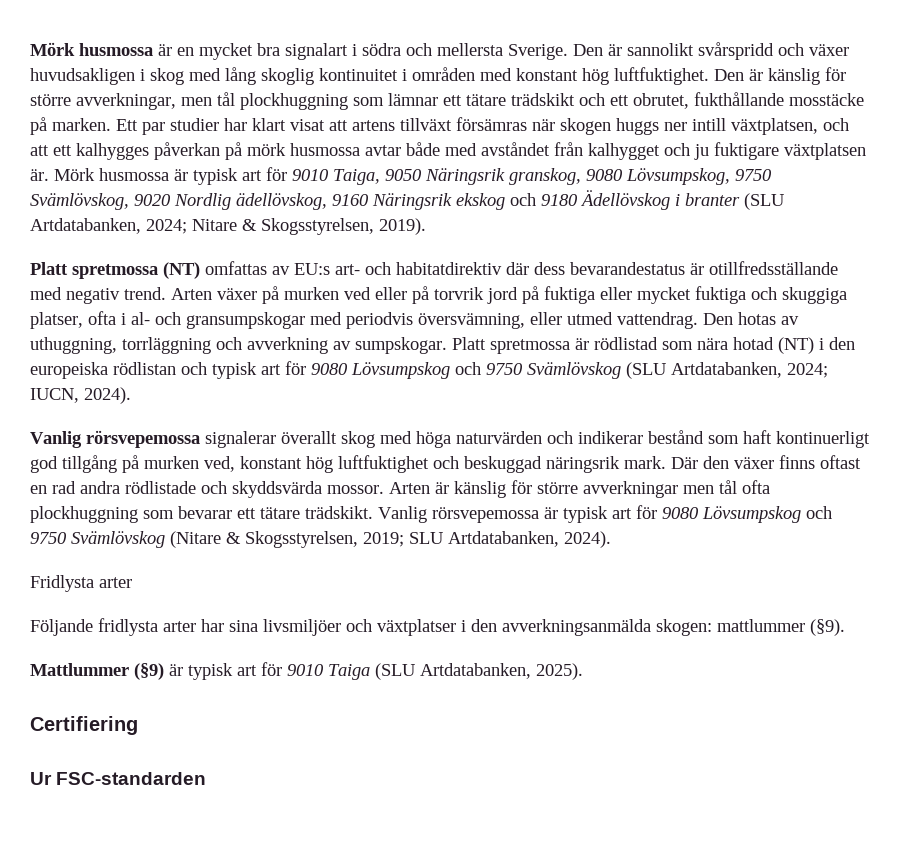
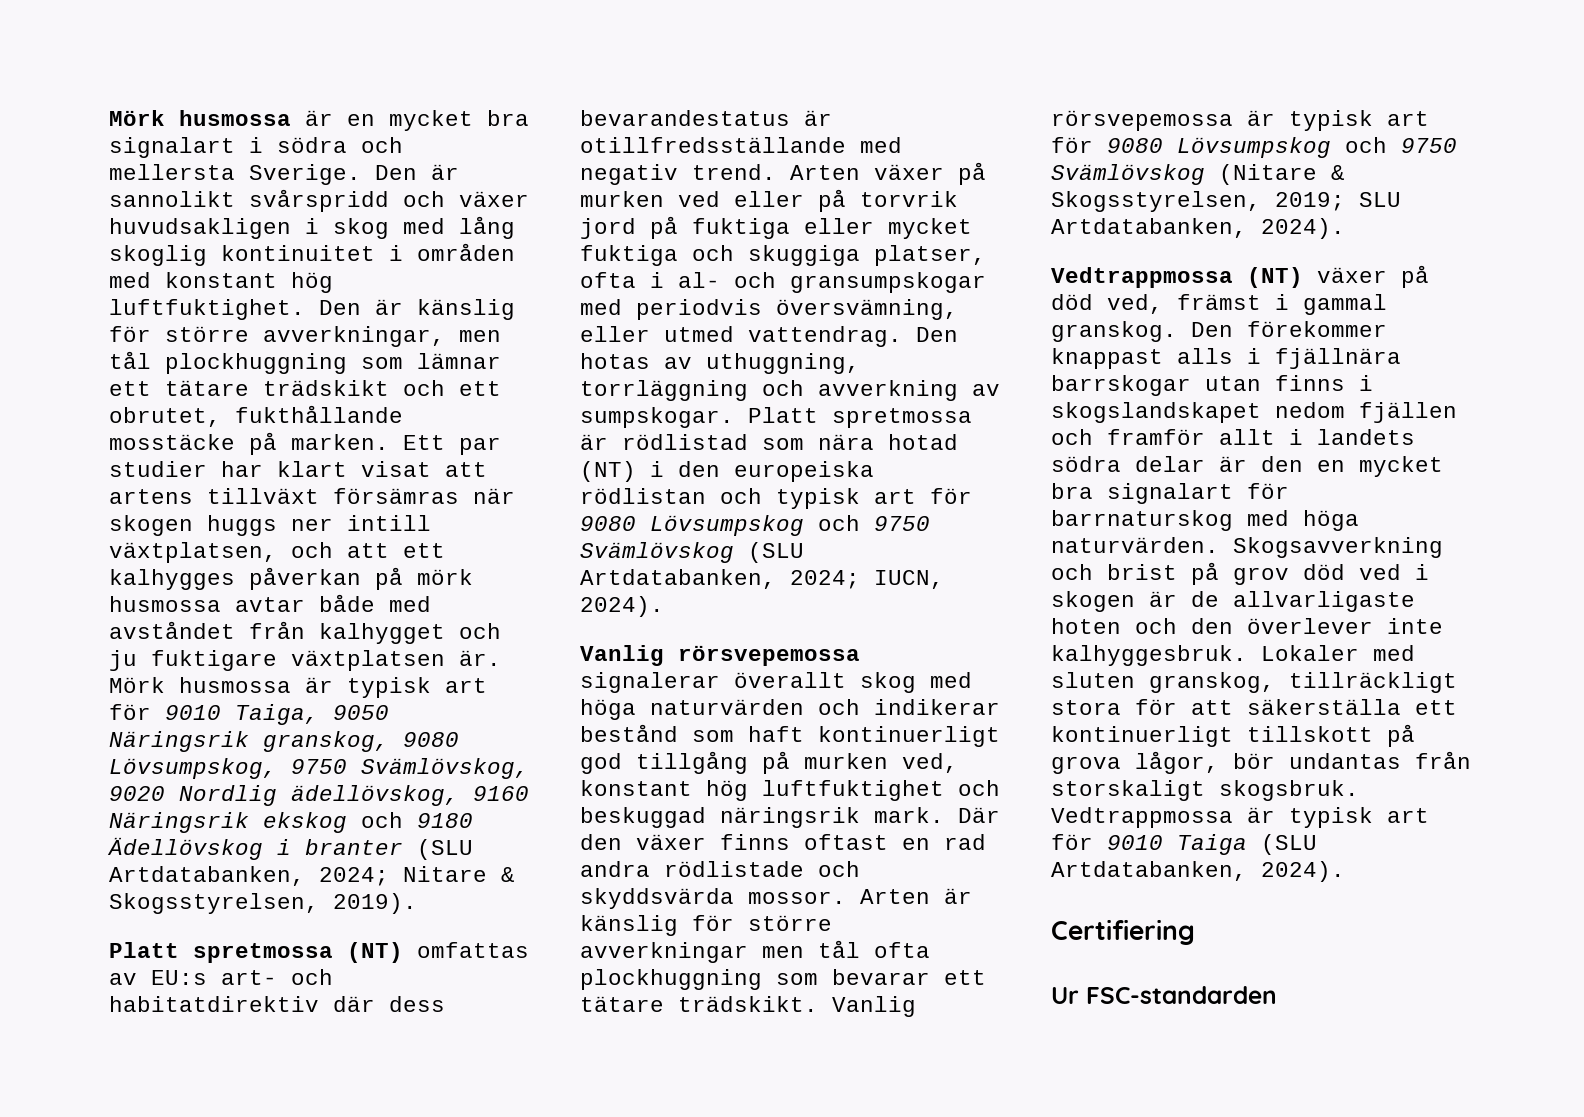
[30,575,132,592] [30,618,845,636] [30,663,164,680] Fridlysta arter // Följande fridlysta arter har sina livsmiljöer och växtplatser i den avverkningsanmälda skogen: mattlummer (§9). // Mattlummer (§9) -> [1051,265,1429,288] [1051,294,1387,315] [1051,321,1387,342] [1051,348,1401,369] [1051,375,1373,396] [1051,402,1457,423] [1051,429,1415,445] [1051,456,1443,477] [1051,483,1289,504] [1051,510,1359,531] [1051,537,1443,558] [1051,562,1429,585] [1051,591,1415,612] [1051,618,1443,634] [1051,645,1415,666] [1051,672,1457,693] [1051,699,1457,715] [1051,724,1415,747] [1051,751,1471,774] [1051,780,1359,801] [1051,807,1233,828] Vedtrappmossa (NT) växer på död ved, främst i gammal granskog. Den förekommer knappast alls i fjällnära barrskogar utan finns i skogslandskapet nedom fjällen och framför allt i landets södra delar är den en mycket bra signalart för barrnaturskog med höga naturvärden. Skogsavverkning och brist på grov död ved i skogen är de allvarligaste hoten och den överlever inte kalhyggesbruk. Lokaler med sluten granskog, tillräckligt stora för att säkerställa ett kontinuerligt tillskott på grova lågor, bör undantas från storskaligt skogsbruk. Vedtrappmossa
[536,663,583,680] 2025). -> [1261,861,1345,882] 2024).

